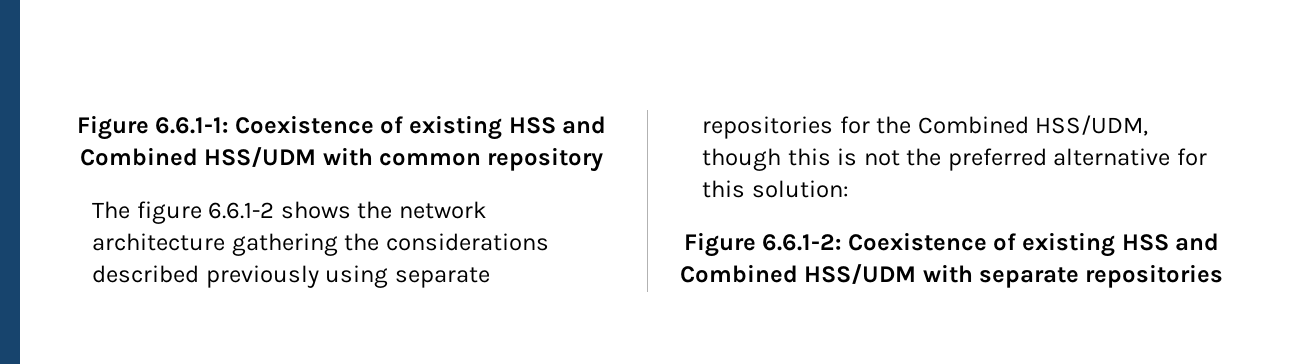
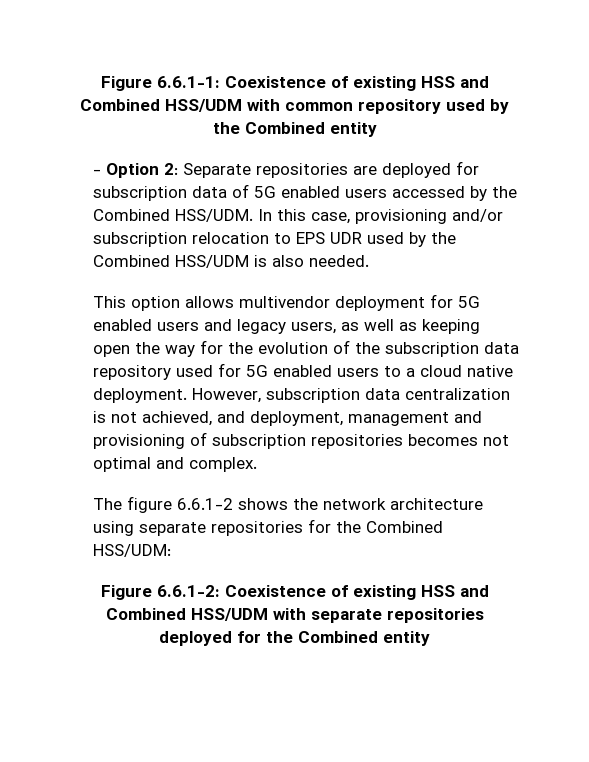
(604, 159) none -> [446,99,509,114] [212,122,377,137] [92,161,479,178] [92,184,517,201] [92,209,503,224] [92,232,456,247] [92,255,369,268] [92,294,480,311] [92,319,480,334] [92,340,519,357] [92,363,513,380] [92,388,510,403] [92,411,482,426] [92,432,509,449] [92,457,257,472] used by the Combined entity // - Option 2: Separate repositories are deployed for subscription data of 5G enabled users accessed by the Combined HSS/UDM. In this case, provisioning and/or subscription relocation to EPS UDR used by the Combined HSS/UDM is also needed. // This option allows multivendor deployment for 5G enabled users and legacy users, as well as keeping open the way for the evolution of the subscription data repository used for 5G enabled users to a cloud native deployment. However, subscription data centralization is not achieved, and deployment, management and provisioning of subscription repositories becomes not optimal and complex.
[231,233,549,256] [92,265,319,288] gathering the considerations described previously -> (483, 504) none
[1035,115,1149,136] [702,148,1207,171] [702,180,849,198] HSS/UDM, though this is not the preferred alternative for this solution: -> [92,544,171,557] HSS/UDM:
(1224, 276) none -> [159,631,430,646] deployed for the Combined entity

